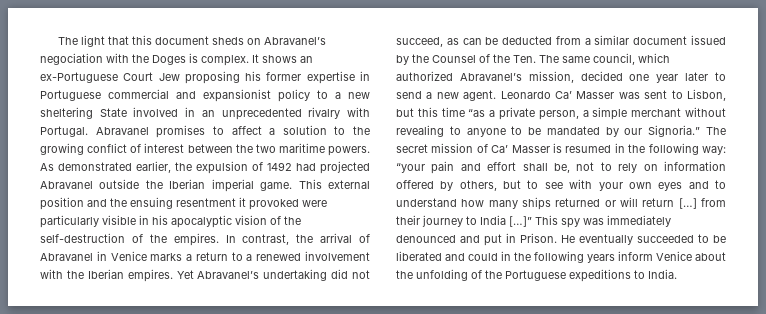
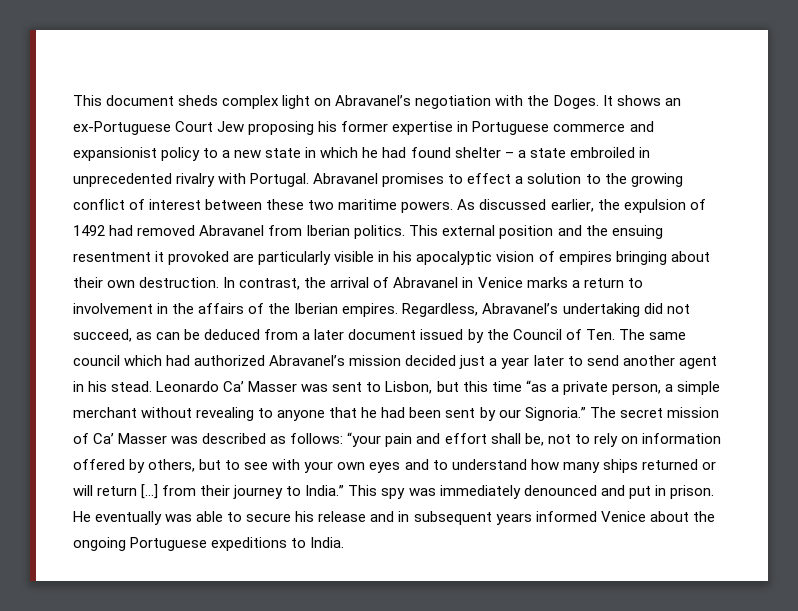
[57,35,244,47] The light that this document sheds -> [73,95,311,109] This document sheds complex light
[40,53,249,66] negociation with the Doges is complex. -> [415,95,599,109] negotiation with the Doges.
[108,89,169,99] commercial -> [553,123,626,132] commerce
[40,107,215,119] sheltering State involved in an -> [265,147,650,158] state in which he had found shelter – a state embroiled in
[231,126,262,135] affect -> [467,173,512,184] effect
[235,144,253,153] the -> [266,199,305,210] these
[58,162,132,171] demonstrated -> [479,199,547,210] discussed
[320,161,370,174] [40,179,293,192] projected Abravanel outside the Iberian imperial game. -> [137,225,406,239] removed Abravanel from Iberian politics.
[302,200,327,207] were -> [233,253,255,262] are
[284,216,301,225] [40,233,219,246] the self-destruction of the empires. -> [558,251,710,265] [73,277,220,288] empires bringing about their own destruction.
[246,251,370,261] [40,269,63,279] a renewed involvement with -> [73,303,265,314] involvement in the affairs of
[176,270,194,279] Yet -> [402,303,479,317] Regardless,
[502,36,553,45] deducted -> [204,329,261,340] deduced
[594,35,630,45] similar -> [314,329,345,340] later
[432,53,670,65] [396,71,726,83] [396,90,497,101] Counsel of the Ten. The same council, which authorized Abravanel’s mission, decided one year later to send a new agent. -> [512,329,686,340] [73,355,717,369] [73,381,153,392] Council of Ten. The same council which had authorized Abravanel’s mission decided just a year later to send another agent in his stead.
[511,126,600,135] to be mandated -> [329,407,476,418] that he had been sent
[553,143,726,155] is resumed in the following way: -> [171,433,344,444] was described as follows:
[480,215,532,227] India […]” -> [305,485,345,496] India.”
[520,233,557,243] Prison. -> [669,485,714,499] prison.
[637,234,726,243] [396,251,726,263] [396,269,502,281] succeeded to be liberated and could in the following years inform Venice about the unfolding of the -> [165,511,715,525] [73,537,126,551] was able to secure his release and in subsequent years informed Venice about the ongoing

